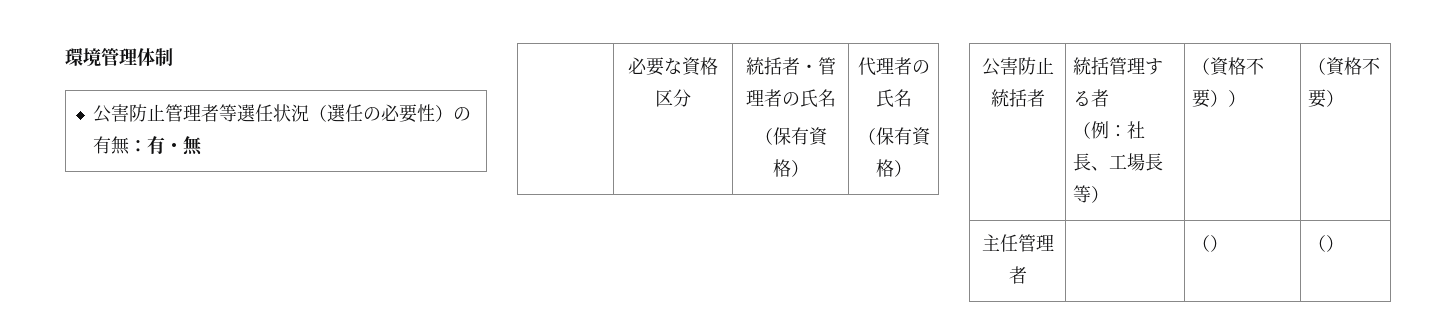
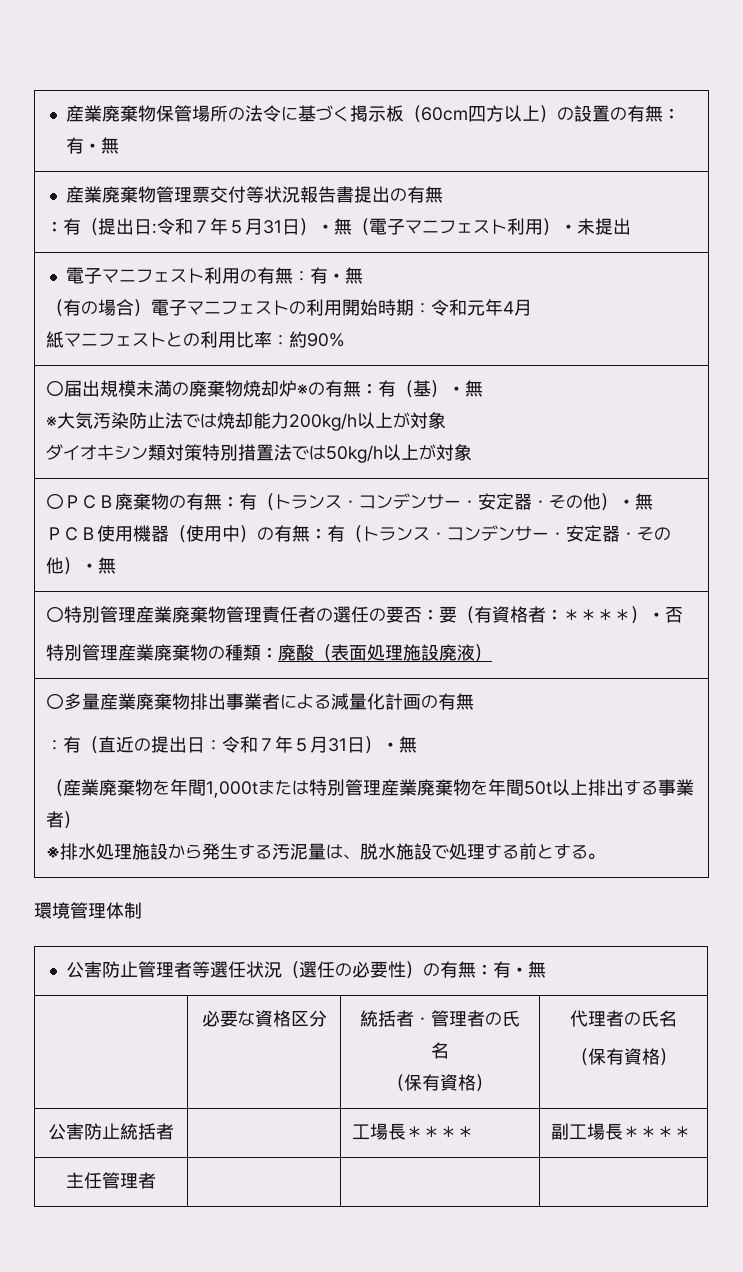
(65, 57) none -> [65,105,680,123] [65,137,119,154] [65,186,443,203] [46,218,632,236] [65,267,363,284] [46,299,533,317] [46,331,346,348] [46,380,484,398] [46,412,447,431] [46,444,473,463] [46,493,654,511] [46,525,672,543] [46,557,117,575] [46,606,684,624] [46,644,493,662] [46,693,475,710] [46,736,418,754] [46,779,695,798] [46,811,82,829] [46,843,606,860] 産業廃棄物保管場所の法令に基づく掲示板（60cm四方以上）の設置の有無：有・無 // 産業廃棄物管理票交付等状況報告書提出の有無 // ：有（提出日:令和７年５月31日）・無（電子マニフェスト利用）・未提出 // 電子マニフェスト利用の有無：有・無 // （有の場合）電子マニフェストの利用開始時期：令和元年4月 // 紙マニフェストとの利用比率：約90% // 〇届出規模未満の廃棄物焼却炉※の有無：有（基）・無 // ※大気汚染防止法では焼却能力200kg/h以上が対象 // ダイオキシン類対策特別措置法では50kg/h以上が対象 // 〇ＰＣＢ廃棄物の有無：有（トランス・コンデンサー・安定器・その他）・無 // ＰＣＢ使用機器（使用中）の有無：有（トランス・コンデンサー・安定器・その他）・無 // 〇特別管理産業廃棄物管理責任者の選任の要否：要（有資格者：＊＊＊＊）・否 // 特別管理産業廃棄物の種類：廃酸（表面処理施設廃液） // 〇多量産業廃棄物排出事業者による減量化計画の有無 // ：有（直近の提出日：令和７年５月31日）・無 // （産業廃棄物を年間1,000tまたは特別管理産業廃棄物を年間50t以上排出する事業者） // ※排水処理施設から発生する汚泥量は、脱水施設で処理する前とする。 //
[1073,57,1164,75] [1073,89,1110,107] [1073,121,1146,139] [1073,153,1164,171] [1073,185,1110,203] [1192,57,1265,76] [1192,89,1247,108] [1308,57,1381,76] [1308,89,1345,108] 統括管理する者 // （例：社長、工場長等） | （資格不要）） | （資格不要） -> [352,1123,475,1140] [551,1123,692,1140] | 工場長＊＊＊＊ | 副工場長＊＊＊＊
[1192,235,1229,252] [1308,235,1345,252] （） | （） -> (156, 1180) |

